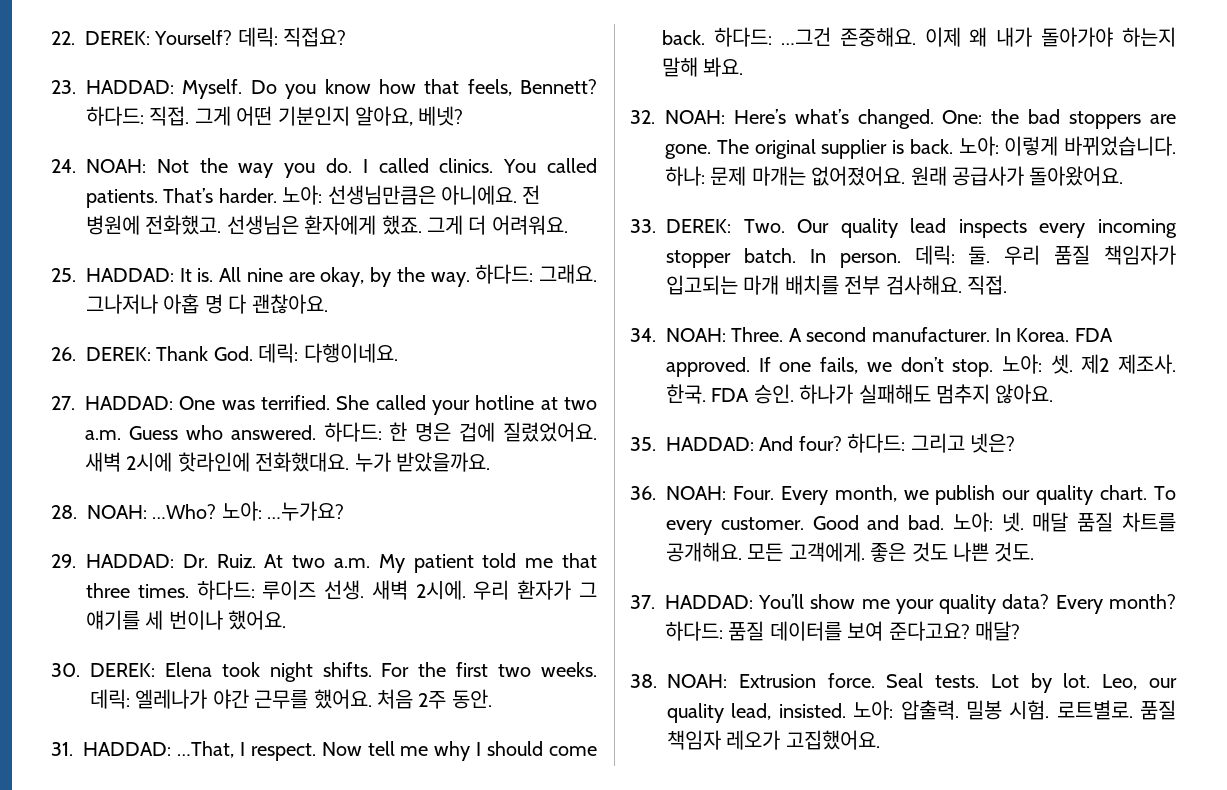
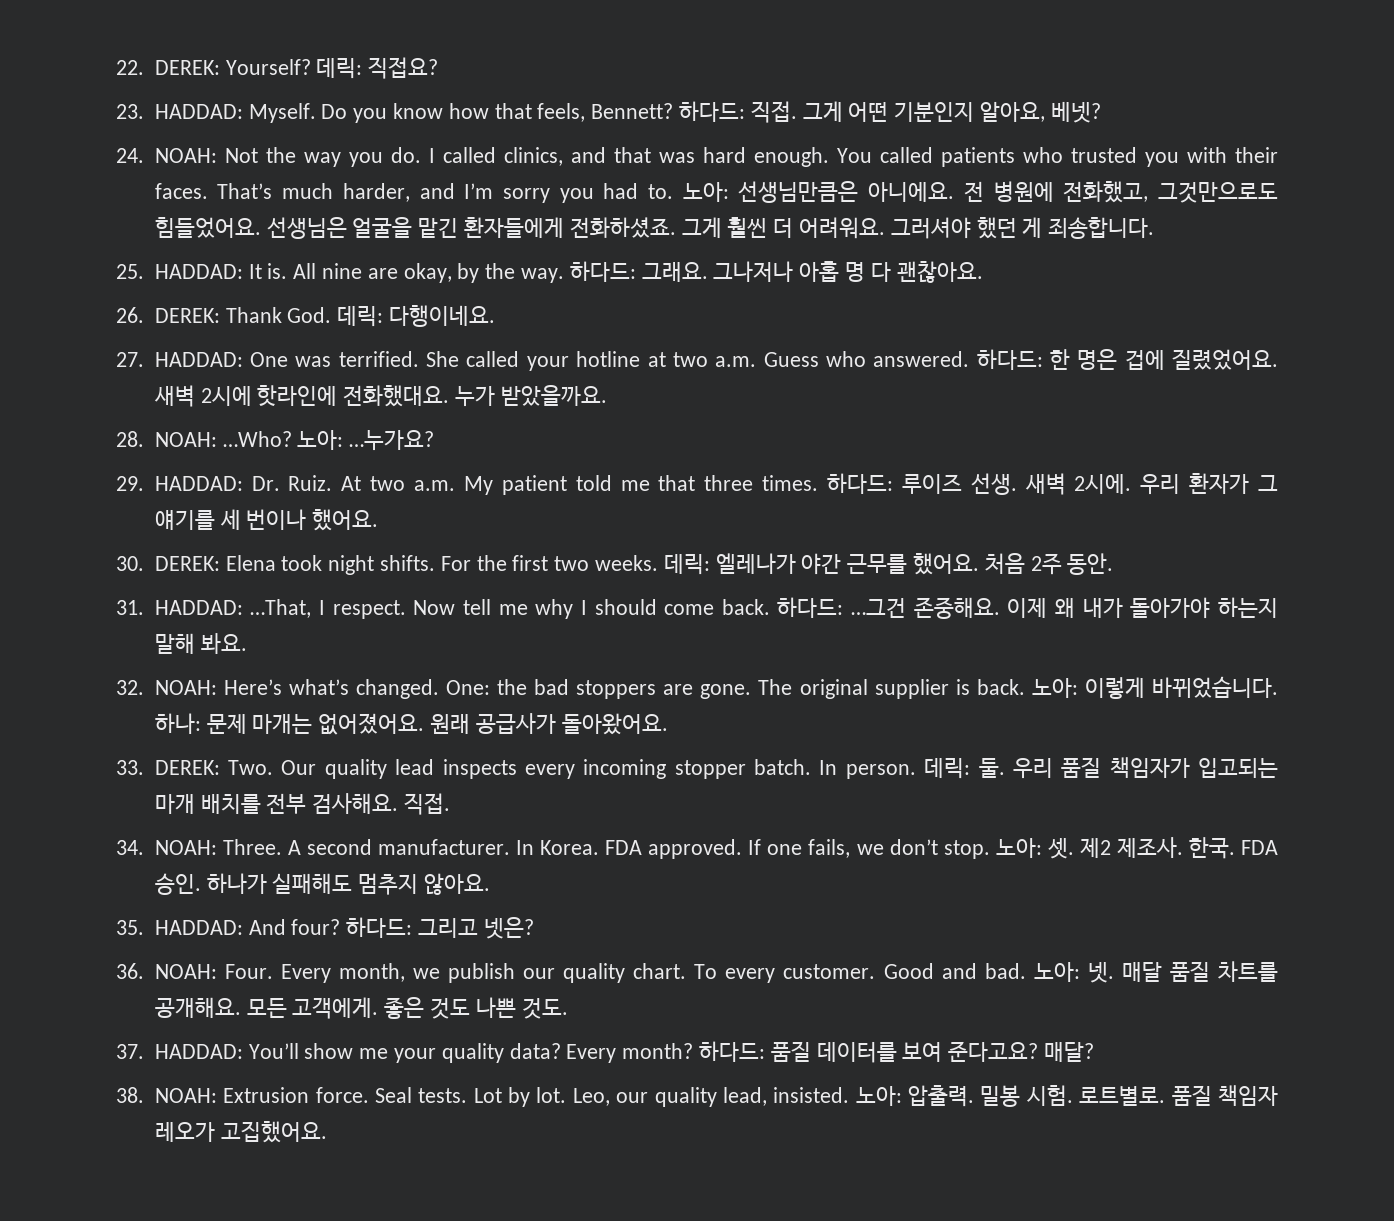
[439,158,597,173] [86,188,277,208] clinics. You called patients. That’s harder. -> [503,147,1279,167] [154,183,674,203] clinics, and that was hard enough. You called patients who trusted you with their faces. That’s much harder, and I’m sorry you had to.
[145,215,568,235] 전화했고. 선생님은 환자에게 했죠. 그게 더 어려워요. -> [1063,181,1278,203] [154,217,1155,239] 전화했고, 그것만으로도 힘들었어요. 선생님은 얼굴을 맡긴 환자들에게 전화하셨죠. 그게 훨씬 더 어려워요. 그러셔야 했던 게 죄송합니다.

